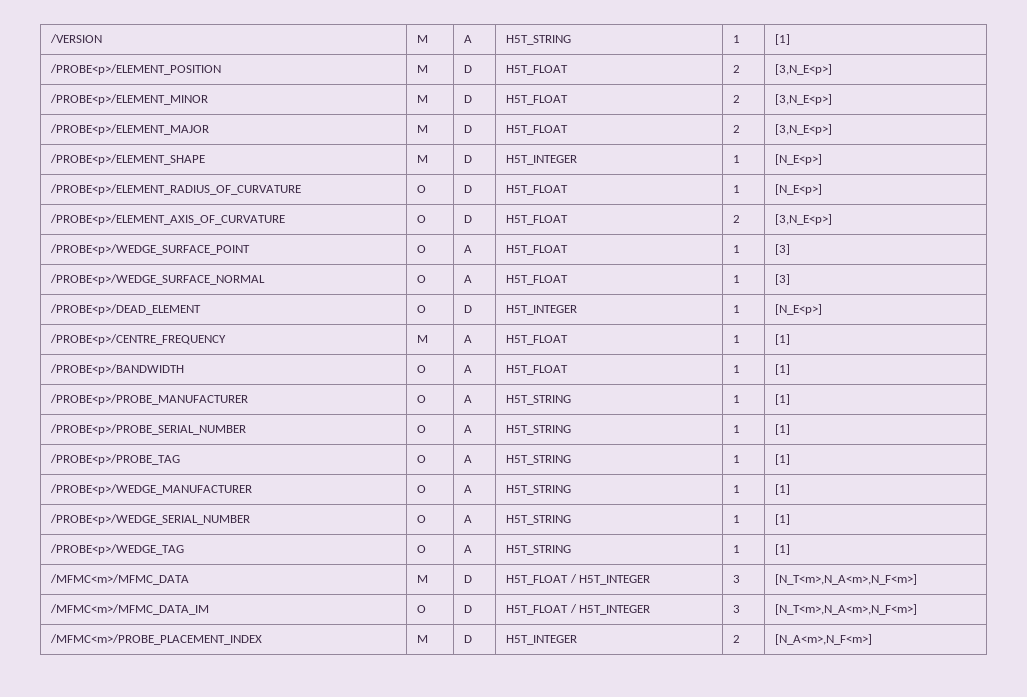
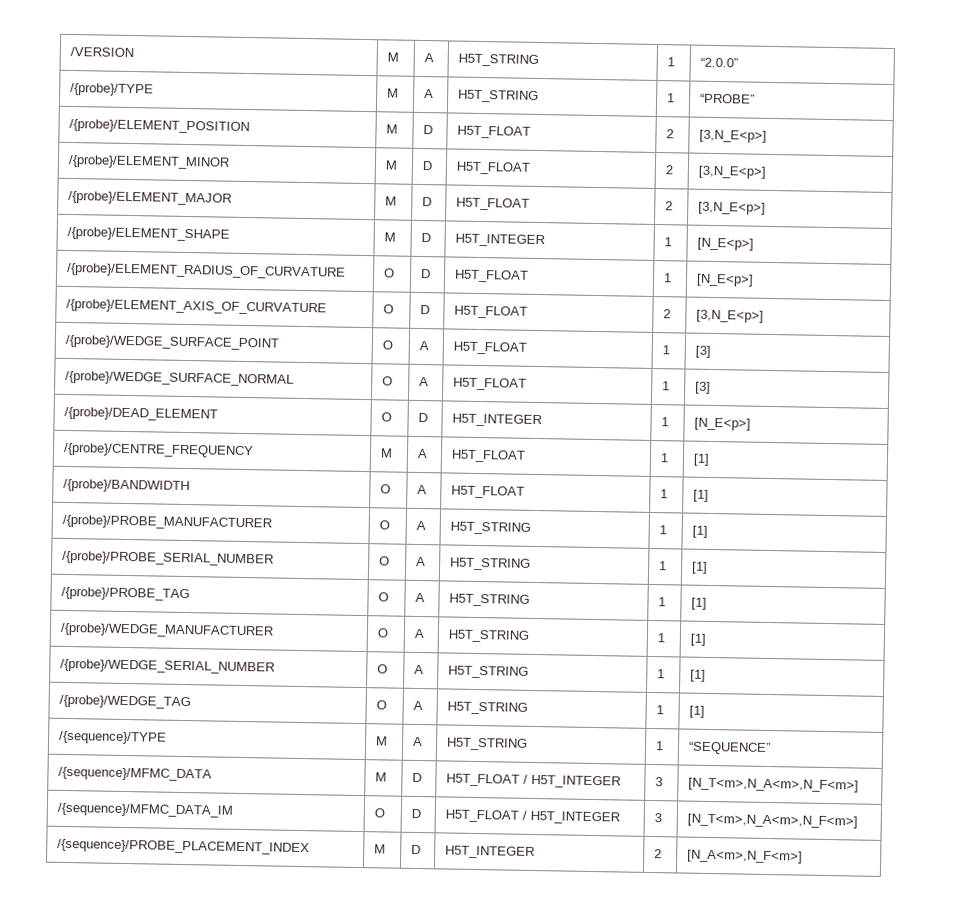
[775,34,791,45] [50,64,222,75] [417,65,429,73] [464,65,473,73] [506,65,569,75] [733,65,741,73] [775,64,833,75] [50,94,209,105] [417,95,429,103] [464,95,473,103] [506,95,569,105] [733,95,741,103] [775,94,833,105] [50,124,210,135] [417,125,429,133] [464,125,473,133] [506,125,569,135] [733,125,741,133] [775,124,833,135] [50,154,206,165] [1] // /PROBE<p>/ELEMENT_POSITION | M | D | H5T_FLOAT | 2 | [3,N_E<p>] // /PROBE<p>/ELEMENT_MINOR | M | D | H5T_FLOAT | 2 | [3,N_E<p>] // /PROBE<p>/ELEMENT_MAJOR | M | D | H5T_FLOAT | 2 | [3,N_E<p>] // /PROBE<p>/ELEMENT_SHAPE -> [700,57,739,68] [70,82,155,97] [387,88,400,98] [424,89,435,99] [458,89,540,103] [667,93,676,103] [700,93,756,104] [69,118,251,135] [386,124,399,134] [423,125,434,135] [457,125,532,139] [666,129,675,139] [699,129,768,143] [68,154,231,170] [385,160,399,170] [422,161,434,171] [456,161,531,175] [665,165,674,175] [698,165,767,179] [68,190,233,206] [385,196,398,206] [422,197,433,207] [456,197,531,211] [665,201,674,211] [698,201,767,215] [67,226,231,242] “2.0.0” // /{probe}/TYPE | M | A | H5T_STRING | 1 | “PROBE” // /{probe}/ELEMENT_POSITION | M | D | H5T_FLOAT | 2 | [3,N_E<p>] // /{probe}/ELEMENT_MINOR | M | D | H5T_FLOAT | 2 | [3,N_E<p>] // /{probe}/ELEMENT_MAJOR | M | D | H5T_FLOAT | 2 | [3,N_E<p>] // /{probe}/ELEMENT_SHAPE
[50,184,302,195] /PROBE<p>/ELEMENT_RADIUS_OF_CURVATURE -> [67,262,347,280] /{probe}/ELEMENT_RADIUS_OF_CURVATURE
[50,214,286,225] /PROBE<p>/ELEMENT_AXIS_OF_CURVATURE -> [66,298,328,316] /{probe}/ELEMENT_AXIS_OF_CURVATURE
[50,244,251,255] [417,245,427,253] [464,245,473,253] [506,245,569,255] [733,245,741,253] [775,244,791,255] [50,274,266,285] [417,275,427,283] [464,275,473,283] [506,275,569,285] [733,275,741,283] [775,274,791,285] [50,304,202,315] /PROBE<p>/WEDGE_SURFACE_POINT | O | A | H5T_FLOAT | 1 | [3] // /PROBE<p>/WEDGE_SURFACE_NORMAL | O | A | H5T_FLOAT | 1 | [3] // /PROBE<p>/DEAD_ELEMENT -> [65,334,280,351] [382,340,394,350] [419,340,430,351] [453,341,528,355] [662,345,671,355] [695,345,712,358] [65,370,295,387] [382,376,394,386] [419,376,430,387] [453,377,528,391] [662,381,671,391] [695,381,712,394] [64,406,219,422] /{probe}/WEDGE_SURFACE_POINT | O | A | H5T_FLOAT | 1 | [3] // /{probe}/WEDGE_SURFACE_NORMAL | O | A | H5T_FLOAT | 1 | [3] // /{probe}/DEAD_ELEMENT
[50,334,227,345] /PROBE<p>/CENTRE_FREQUENCY -> [63,442,255,459] /{probe}/CENTRE_FREQUENCY
[50,364,185,375] /PROBE<p>/BANDWIDTH -> [63,478,191,494] /{probe}/BANDWIDTH
[50,394,249,405] [417,395,427,403] [464,395,473,403] [506,395,572,405] [733,395,741,403] [775,394,791,405] [50,424,247,435] [417,425,427,433] [464,425,473,433] [506,425,572,435] [733,425,741,433] [775,424,791,435] [50,454,181,465] [417,455,427,463] [464,455,473,463] [506,455,572,465] [733,455,741,463] [775,454,791,465] [50,484,253,495] [417,485,427,493] [464,485,473,493] [506,485,572,495] [733,485,741,493] [775,484,791,495] [50,514,251,525] [417,515,427,523] [464,515,473,523] [506,515,572,525] [733,515,741,523] [775,514,791,525] [50,544,185,555] [417,545,427,553] [464,545,473,553] [506,545,572,555] [733,545,741,553] [775,544,791,555] [50,574,190,585] /PROBE<p>/PROBE_MANUFACTURER | O | A | H5T_STRING | 1 | [1] // /PROBE<p>/PROBE_SERIAL_NUMBER | O | A | H5T_STRING | 1 | [1] // /PROBE<p>/PROBE_TAG | O | A | H5T_STRING | 1 | [1] // /PROBE<p>/WEDGE_MANUFACTURER | O | A | H5T_STRING | 1 | [1] // /PROBE<p>/WEDGE_SERIAL_NUMBER | O | A | H5T_STRING | 1 | [1] // /PROBE<p>/WEDGE_TAG | O | A | H5T_STRING | 1 | [1] // /MFMC<m>/MFMC_DATA -> [62,514,273,531] [379,520,391,530] [416,520,427,531] [450,521,532,535] [659,525,668,535] [692,525,709,538] [62,550,275,567] [379,556,391,566] [416,556,427,567] [450,557,532,571] [659,561,668,571] [691,561,709,574] [61,586,191,602] [378,592,390,602] [415,592,426,603] [449,593,531,607] [658,597,667,607] [691,597,708,610] [60,622,275,639] [377,628,390,638] [414,628,426,639] [448,629,530,643] [657,633,666,643] [690,633,707,646] [60,658,276,675] [377,664,389,674] [414,664,425,675] [448,665,530,679] [657,669,666,679] [690,669,707,682] [59,694,192,710] [376,700,388,710] [413,700,424,711] [447,701,529,715] [656,705,665,715] [689,705,706,718] [59,730,168,745] [376,736,389,746] [413,736,424,747] [446,737,529,751] [655,741,665,751] [688,741,772,756] [58,766,213,782] /{probe}/PROBE_MANUFACTURER | O | A | H5T_STRING | 1 | [1] // /{probe}/PROBE_SERIAL_NUMBER | O | A | H5T_STRING | 1 | [1] // /{probe}/PROBE_TAG | O | A | H5T_STRING | 1 | [1] // /{probe}/WEDGE_MANUFACTURER | O | A | H5T_STRING | 1 | [1] // /{probe}/WEDGE_SERIAL_NUMBER | O | A | H5T_STRING | 1 | [1] // /{probe}/WEDGE_TAG | O | A | H5T_STRING | 1 | [1] // /{sequence}/TYPE | M | A | H5T_STRING | 1 | “SEQUENCE” // /{sequence}/MFMC_DATA
[50,604,210,615] /MFMC<m>/MFMC_DATA_IM -> [57,802,234,818] /{sequence}/MFMC_DATA_IM
[50,634,263,645] /MFMC<m>/PROBE_PLACEMENT_INDEX -> [57,838,311,856] /{sequence}/PROBE_PLACEMENT_INDEX

